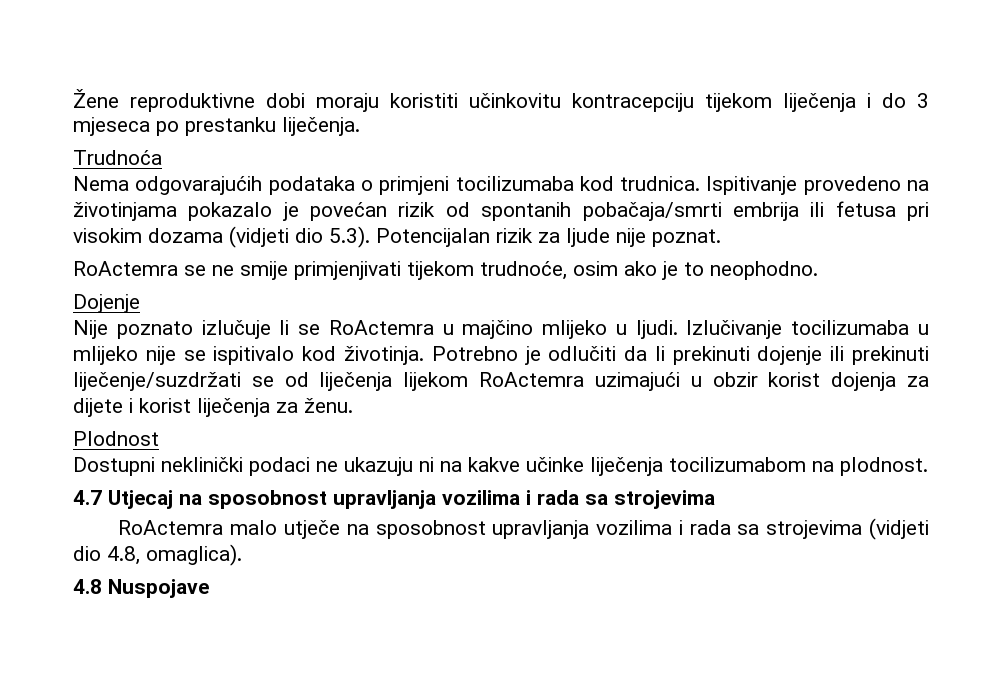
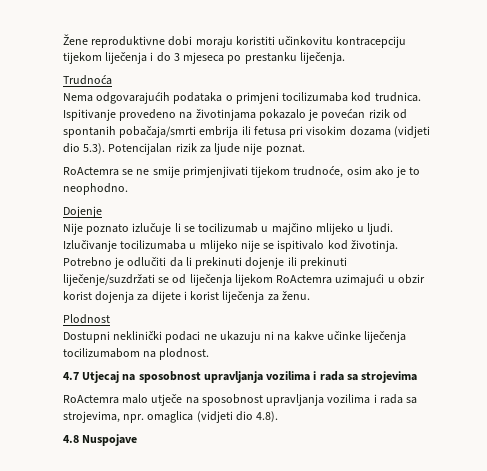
[328,320,434,335] RoActemra -> [198,223,259,233] tocilizumab
[766,518,930,540] [73,544,242,566] strojevima (vidjeti dio 4.8, omaglica). -> [63,411,279,423] strojevima, npr. omaglica (vidjeti dio 4.8).

